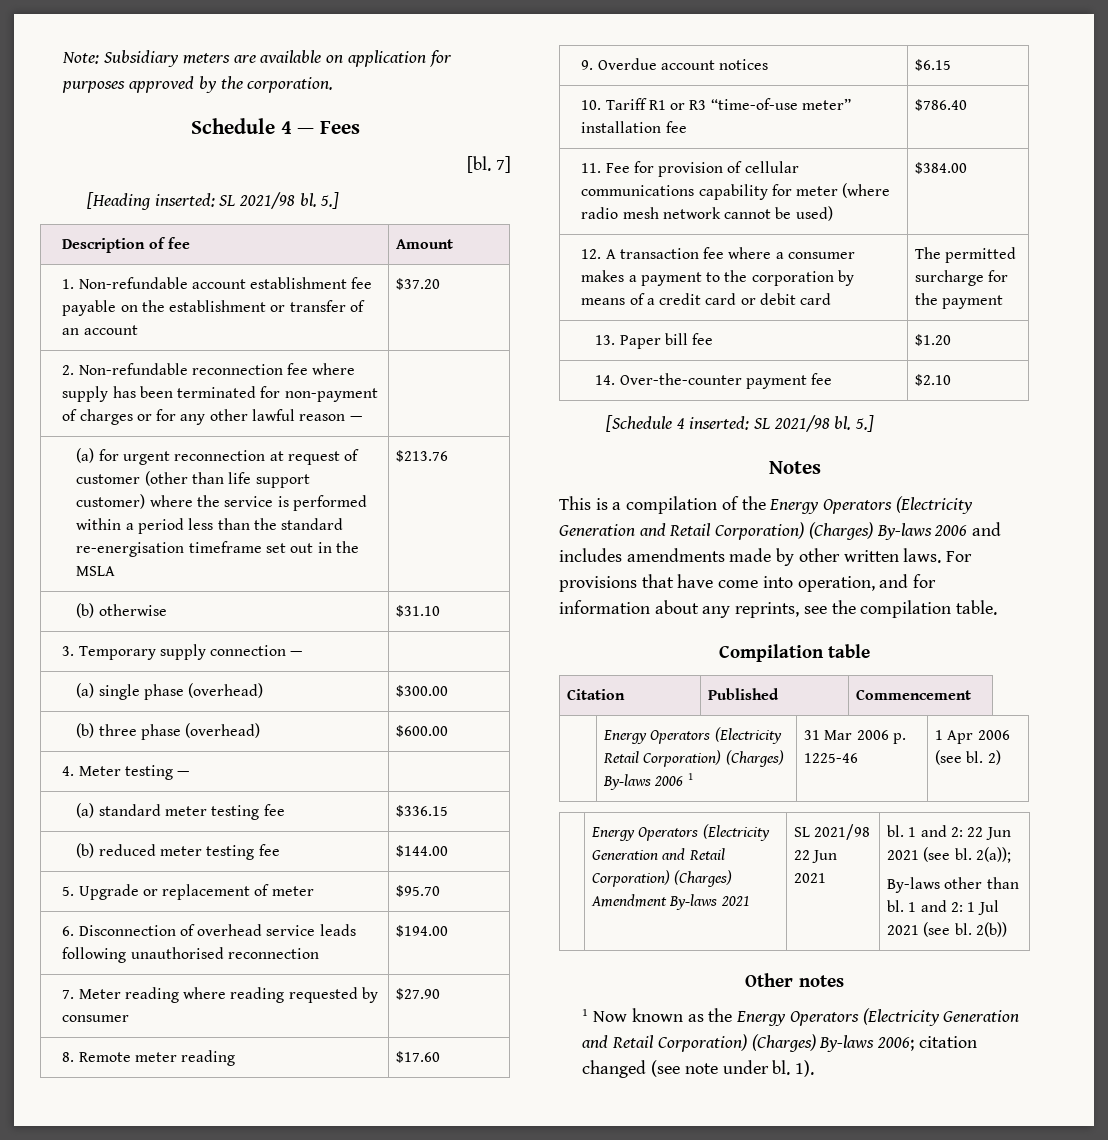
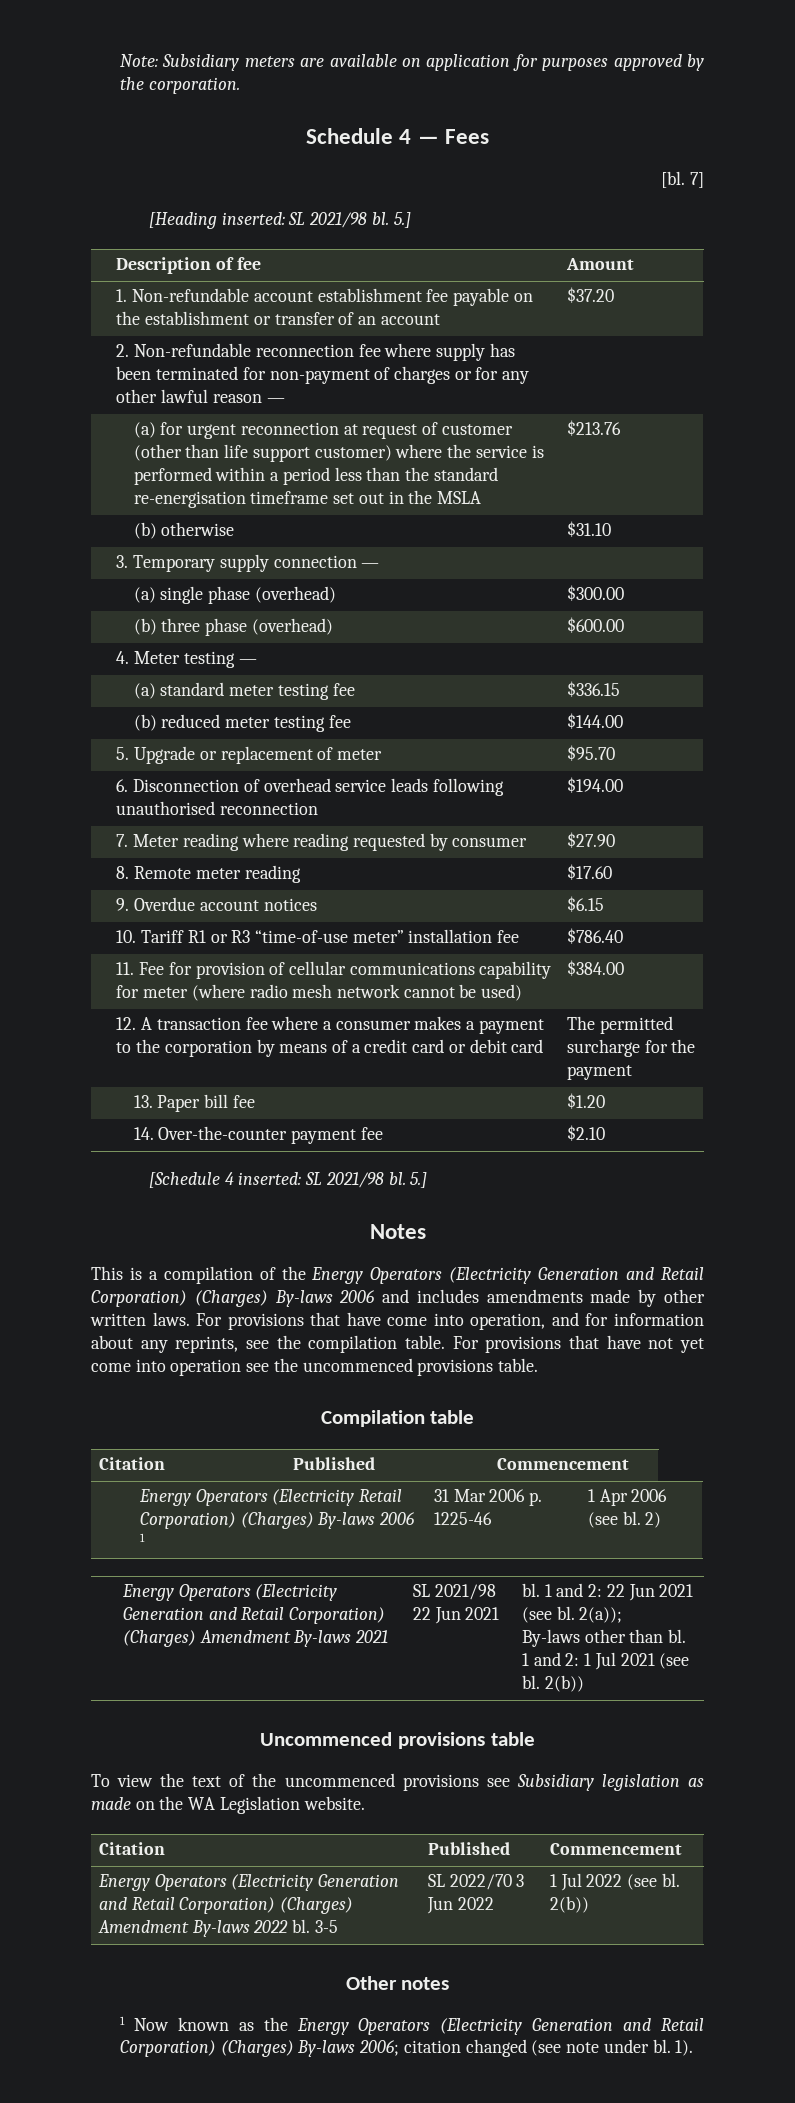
(998, 607) none -> [452,1335,704,1353] [91,1358,539,1376] For provisions that have not yet come into operation see the uncommenced provisions table.
(1008, 929) none -> [260,1732,535,1749] [91,1773,704,1791] [91,1796,365,1814] [98,1842,165,1855] [427,1842,510,1855] [549,1843,682,1855] [97,1874,400,1891] [98,1897,354,1914] [97,1919,338,1937] [427,1874,525,1890] [426,1897,494,1914] [549,1873,680,1891] [549,1896,589,1913] // Uncommenced provisions table // To view the text of the uncommenced provisions see Subsidiary legislation as made on the WA Legislation website. // Citation | Published | Commencement // Energy Operators (Electricity Generation and Retail Corporation) (Charges) Amendment By-laws 2022 bl. 3-5 | SL 2022/70 3 Jun 2022 | 1 Jul 2022 (see bl. 2(b))

